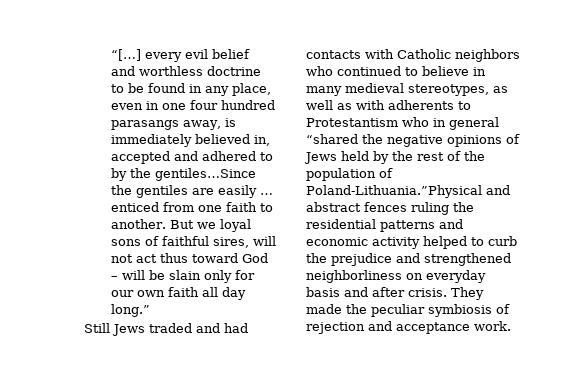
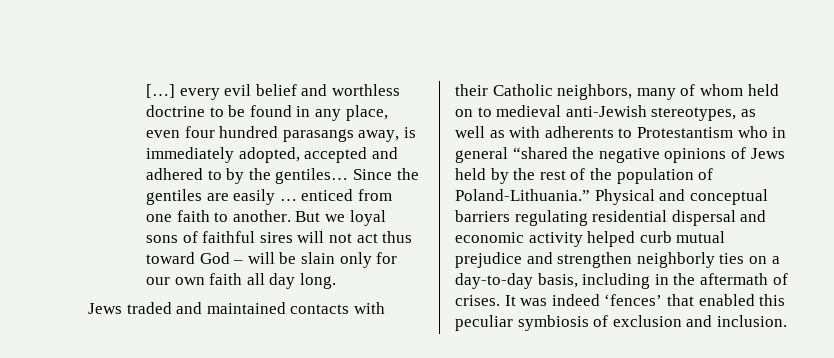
[111,49,142,61] “[…] -> [146,84,176,98] […]
[146,101,187,110] in one -> (181, 134) none
[195,134,271,146] believed in, -> [238,147,300,163] adopted,
[155,168,257,181] gentiles…Since -> [275,168,393,184] gentiles… Since
[213,237,250,248] sires, -> [259,232,293,243] sires
[111,304,151,317] [84,323,111,333] long.” // Still -> [300,273,337,289] long. //
[224,323,249,333] had -> [206,302,286,314] maintained
[397,49,520,62] [306,66,486,76] [306,83,404,96] Catholic neighbors who continued to believe in many medieval -> [455,84,779,100] [455,105,647,117] their Catholic neighbors, many of whom held on to medieval anti-Jewish
[306,185,510,198] [306,202,474,215] [306,219,463,232] [306,236,517,249] [306,253,511,266] [306,270,486,283] [306,287,484,300] [306,304,510,317] [306,321,511,334] Poland-Lithuania.”Physical and abstract fences ruling the residential patterns and economic activity helped to curb the prejudice and strengthened neighborliness on everyday basis and after crisis. They made the peculiar symbiosis of rejection and acceptance work. -> [455,189,768,205] [455,210,767,226] [455,231,726,247] [455,252,780,268] [455,273,788,289] [455,294,786,306] [455,315,787,331] Poland-Lithuania.” Physical and conceptual barriers regulating residential dispersal and economic activity helped curb mutual prejudice and strengthen neighborly ties on a day-to-day basis, including in the aftermath of crises. It was indeed ‘fences’ that enabled this peculiar symbiosis of exclusion and inclusion.

